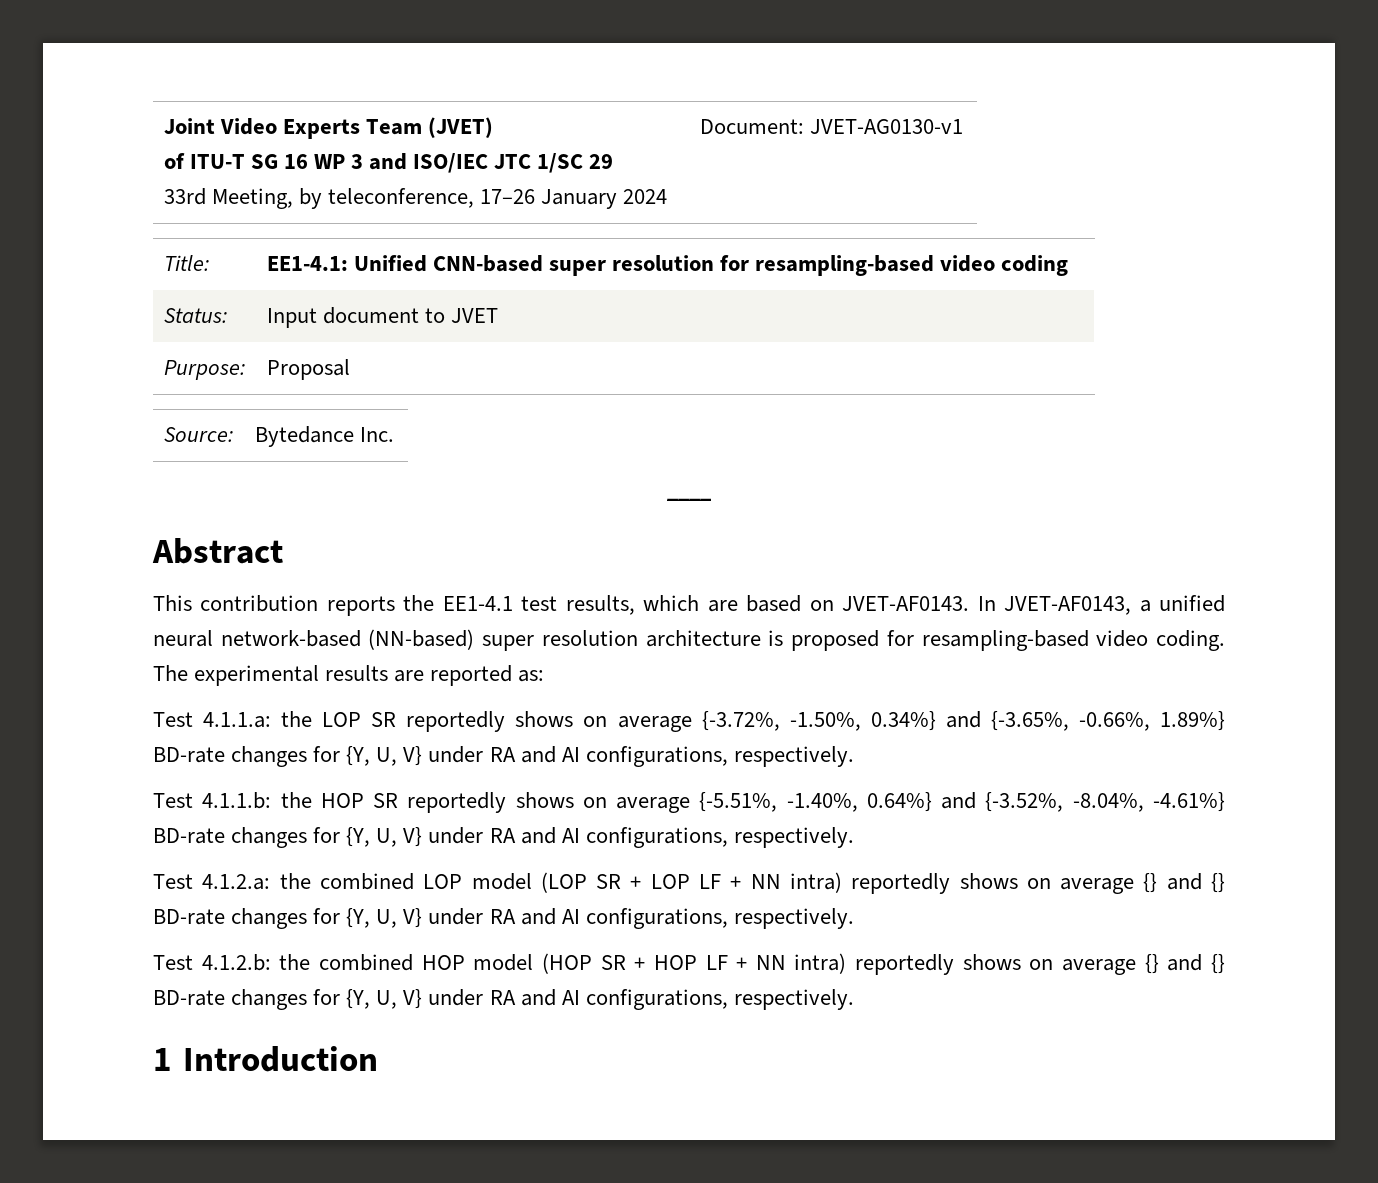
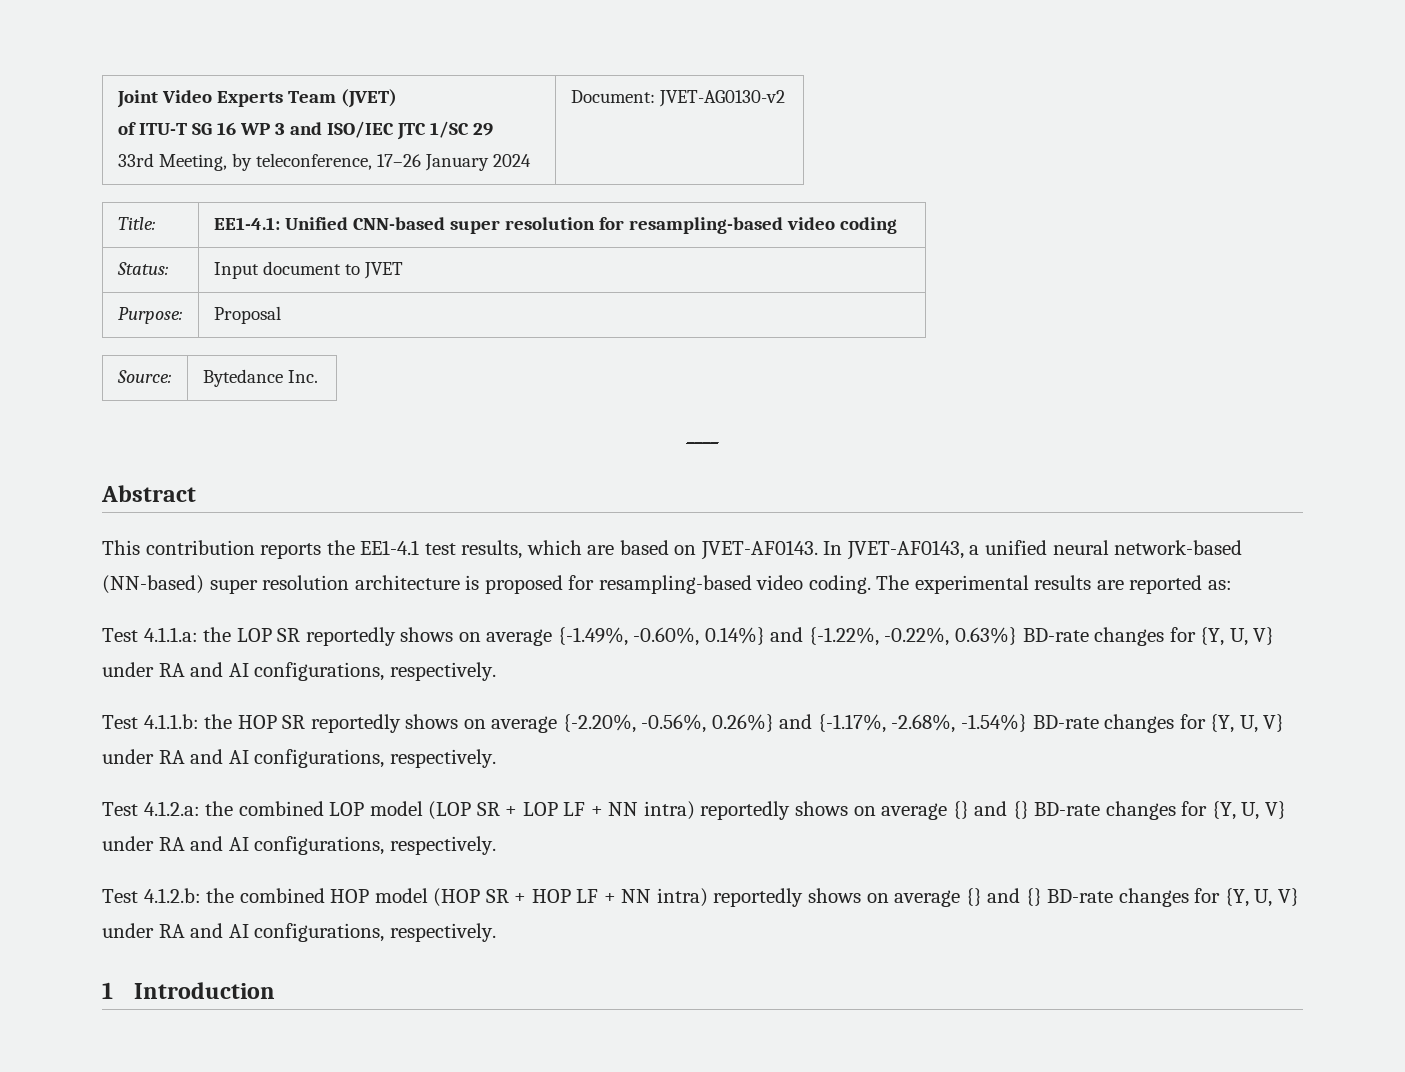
[809,119,963,134] JVET-AG0130-v1 -> [658,90,785,107] JVET-AG0130-v2
[701,711,1226,731] {-3.72%, -1.50%, 0.34%} and {-3.65%, -0.66%, 1.89%} -> [557,627,1018,646] {-1.49%, -0.60%, 0.14%} and {-1.22%, -0.22%, 0.63%}
[699,792,1225,812] {-5.51%, -1.40%, 0.64%} and {-3.52%, -8.04%, -4.61%} -> [562,714,1028,733] {-2.20%, -0.56%, 0.26%} and {-1.17%, -2.68%, -1.54%}

